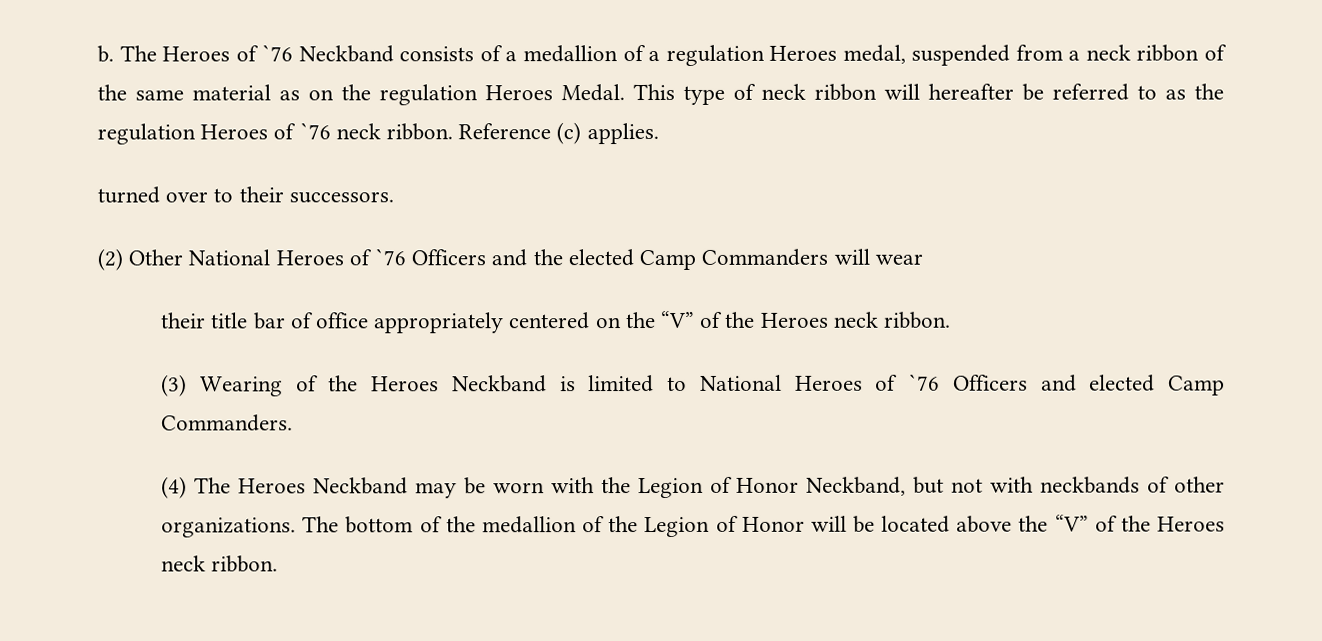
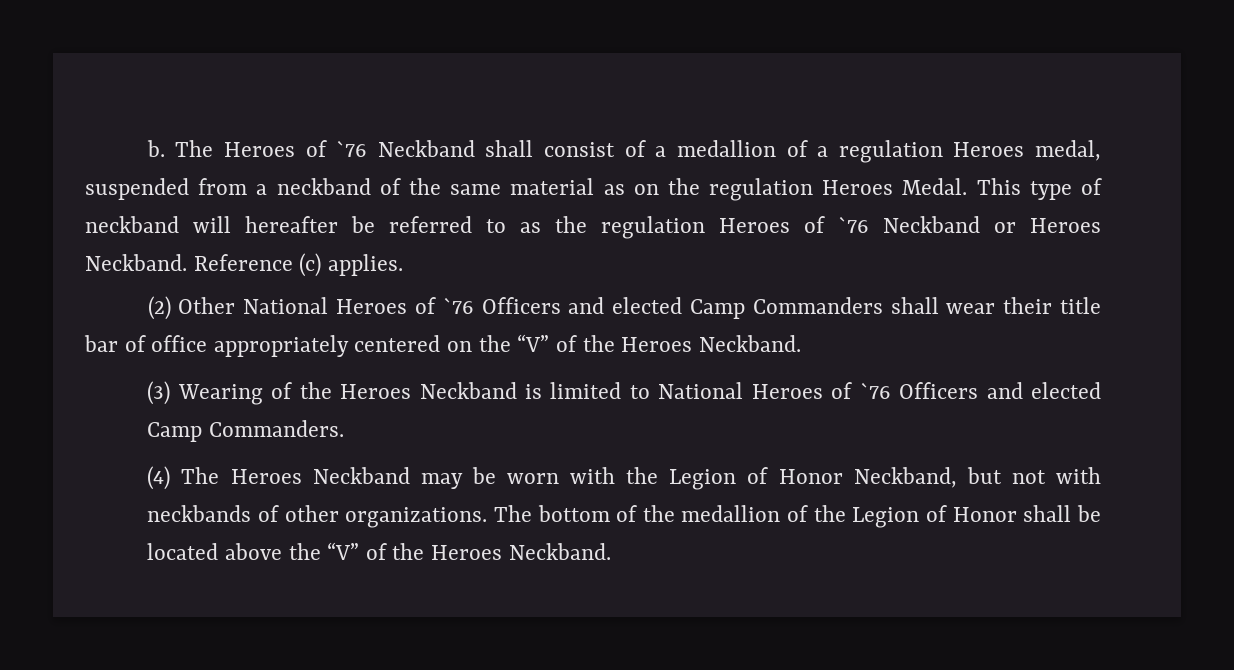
[399,46,475,62] consists -> [485,140,616,157] shall consist
[1085,44,1200,62] neck ribbon -> [276,178,371,195] neckband
[761,83,877,101] neck ribbon -> [85,216,179,233] neckband
[335,123,454,141] neck ribbon. -> [883,216,1101,233] [85,254,187,271] Neckband or Heroes Neckband.
[97,186,394,204] // turned over to their successors. -> (403, 265) none
[532,249,563,266] the -> (605, 305) none
[833,248,870,265] will -> [890,297,939,314] shall
(923, 259) // -> (996, 308) none
[832,311,952,329] neck ribbon. -> [698,335,801,352] Neckband.
[810,515,847,532] will -> [1023,505,1072,522] shall
[161,555,279,573] neck ribbon. -> [508,543,611,560] Neckband.

